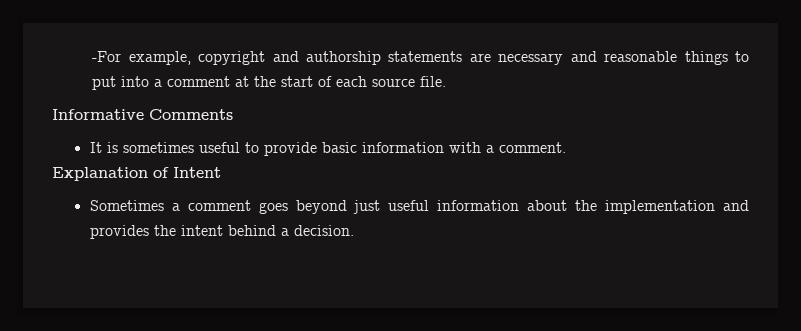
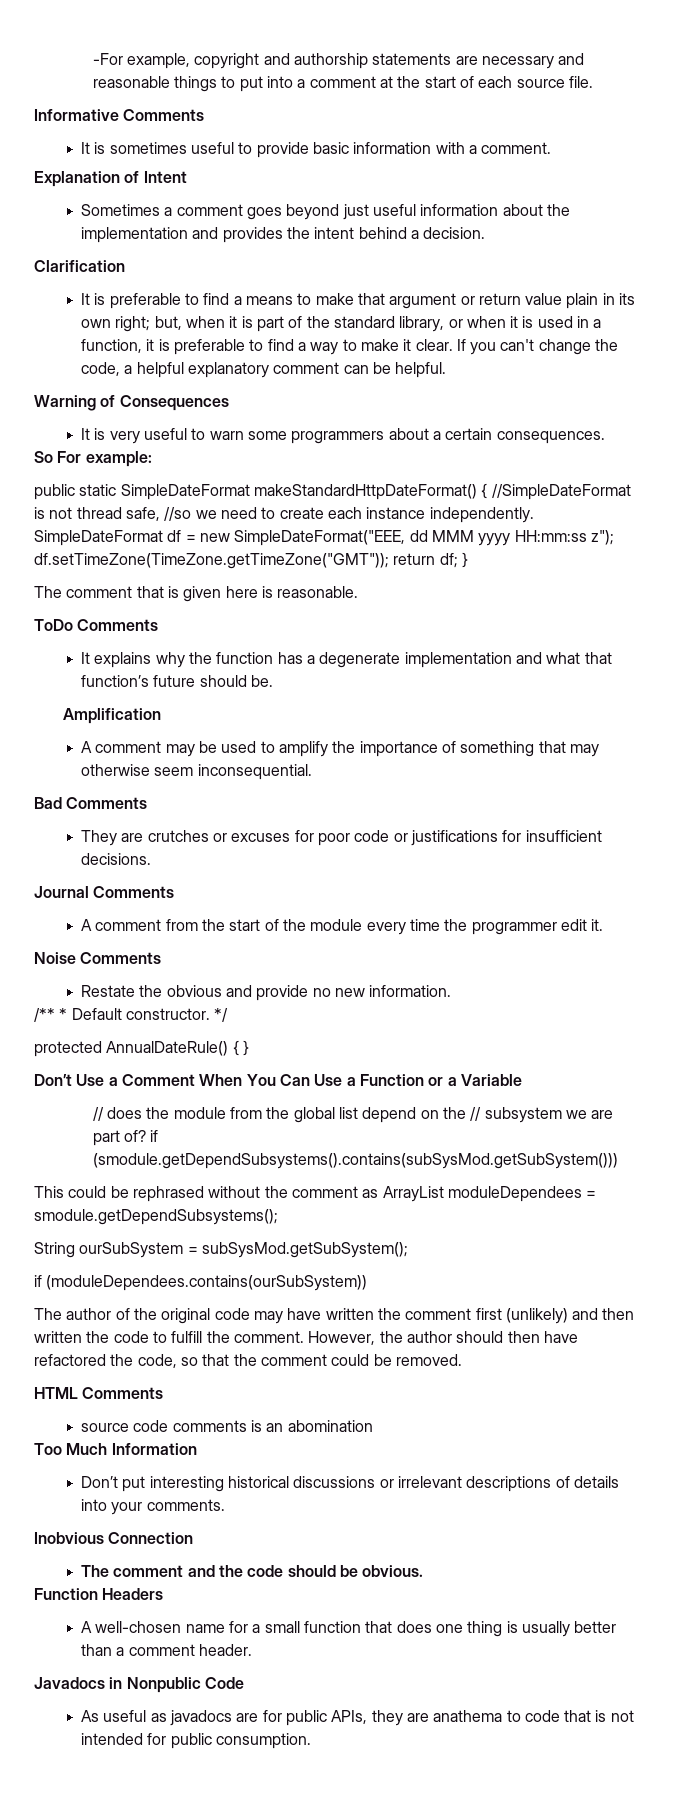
(354, 230) none -> [34,260,125,272] [80,293,636,309] [80,316,602,332] [80,339,619,355] [80,362,447,378] [34,395,229,411] [80,428,605,444] [34,451,152,467] [34,483,631,500] [34,507,534,523] [34,530,614,546] [34,552,468,569] [34,586,359,602] [34,619,159,631] [80,652,612,668] [80,675,273,687] [63,708,162,724] [80,741,599,757] [80,764,312,780] [34,797,148,809] [80,830,602,846] [80,853,151,865] [34,886,175,898] [80,919,604,935] [34,952,162,964] [80,985,452,1001] [34,1008,229,1022] [34,1040,249,1057] [34,1074,522,1086] [92,1107,614,1123] [92,1130,159,1146] [92,1153,618,1169] [34,1186,597,1202] [34,1209,278,1225] [34,1242,408,1258] [34,1275,368,1291] [34,1308,635,1324] [34,1331,578,1345] [34,1354,462,1368] [34,1387,164,1399] [80,1420,373,1432] [34,1443,197,1455] [80,1476,619,1492] [80,1499,225,1515] [34,1532,194,1544] [80,1565,424,1577] [34,1588,164,1600] [80,1621,617,1637] [80,1644,252,1656] [34,1677,244,1693] [80,1710,634,1726] [80,1733,311,1749] // Clarification // It is preferable to find a means to make that argument or return value plain in its own right; but, when it is part of the standard library, or when it is used in a function, it is preferable to find a way to make it clear. If you can't change the code, a helpful explanatory comment can be helpful. // Warning of Consequences // It is very useful to warn some programmers about a certain consequences. // So For example: // public static SimpleDateFormat makeStandardHttpDateFormat() { //SimpleDateFormat is not thread safe, //so we need to create each instance independently. SimpleDateFormat df = new SimpleDateFormat("EEE, dd MMM yyyy HH:mm:ss z"); df.setTimeZone(TimeZone.getTimeZone("GMT")); return df; } // The comment that is given here is reasonable. // ToDo Comments // It explains why the function has a degenerate implementation and what that function’s future should be. // Amplification // A comment may be used to amplify the importance of something that may otherwise seem inconsequential. // Bad Comments // They are crutches or excuses for poor code or justifications for insufficient decisions. // Journal Comments // A comment from the start of the module every time the programmer edit it. // Noise Comments // Restate the obvious and provide no new information. // /** * Default constructor. */ // protected AnnualDateRule() { } // Don’t Use a Comment When You Can Use a Function or a Variable // // does the module from the global list depend on the // subsystem we are part of? if (smodule.getDependSubsystems().contains(subSysMod.getSubSystem())) // This could be rephrased without the comment as ArrayList moduleDependees = smodule.getDependSubsystems(); // String ourSubSystem = subSysMod.getSubSystem(); // if (moduleDependees.contains(ourSubSystem)) // The author of the original code may have written the comment first (unlikely) and then written the code to fulfill the comment. However, the author should then have refactored the code, so that the comment could be removed. // HTML Comments // source code comments is an abomination // Too Much Information // Don’t put interesting historical discussions or irrelevant descriptions of details into your comments. // Inobvious Connection // The comment and the code should be obvious. // Function Headers // A well-chosen name for a small function that does one thing is usually better than a comment header. // Javadocs in Nonpublic Code // As useful as javadocs are for public APIs, they are anathema to code that is not intended for public consumption.

